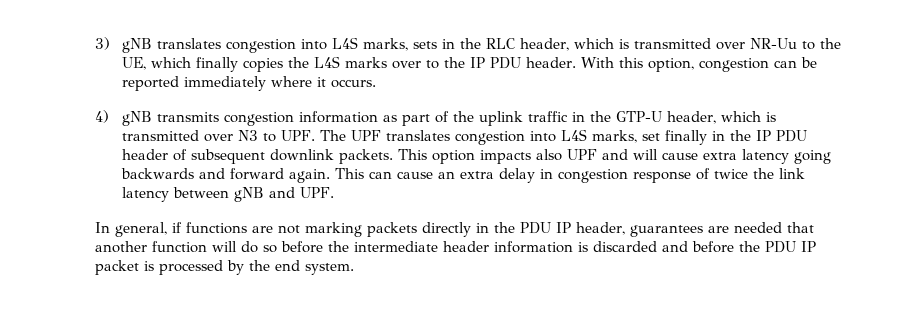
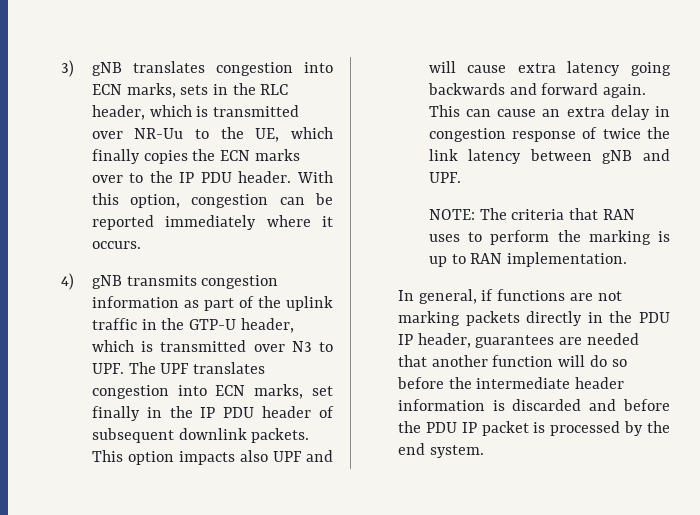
[332,37,359,49] L4S -> [91,84,122,95] ECN
[314,56,341,68] L4S -> [219,150,250,161] ECN
[561,129,588,141] L4S -> [215,385,246,396] ECN
(335, 192) none -> [428,208,635,220] [428,230,670,245] [428,252,627,267] // NOTE: The criteria that RAN uses to perform the marking is up to RAN implementation.

